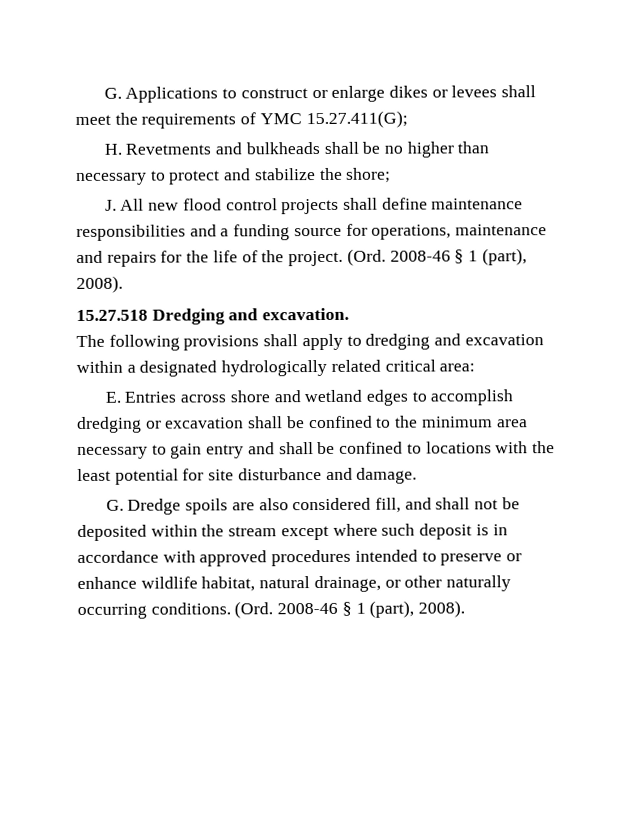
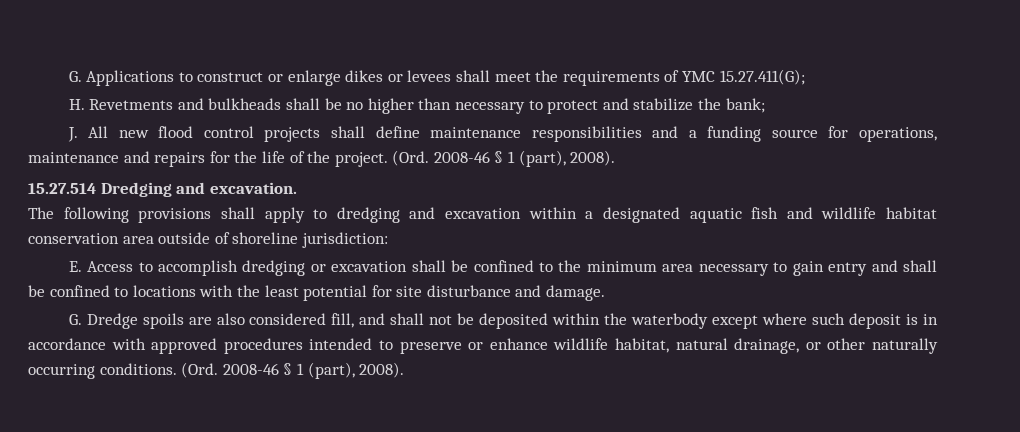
[346,167,392,183] shore; -> [725,98,765,113] bank;
[76,309,148,321] 15.27.518 -> [28,183,96,194] 15.27.514
[221,359,476,377] [104,389,409,406] hydrologically related critical area: // E. Entries across shore and wetland edges -> [689,207,937,223] [28,232,388,248] [68,261,134,272] aquatic fish and wildlife habitat conservation area outside of shoreline jurisdiction: // E. Access
[228,526,278,537] stream -> [631,313,709,329] waterbody

